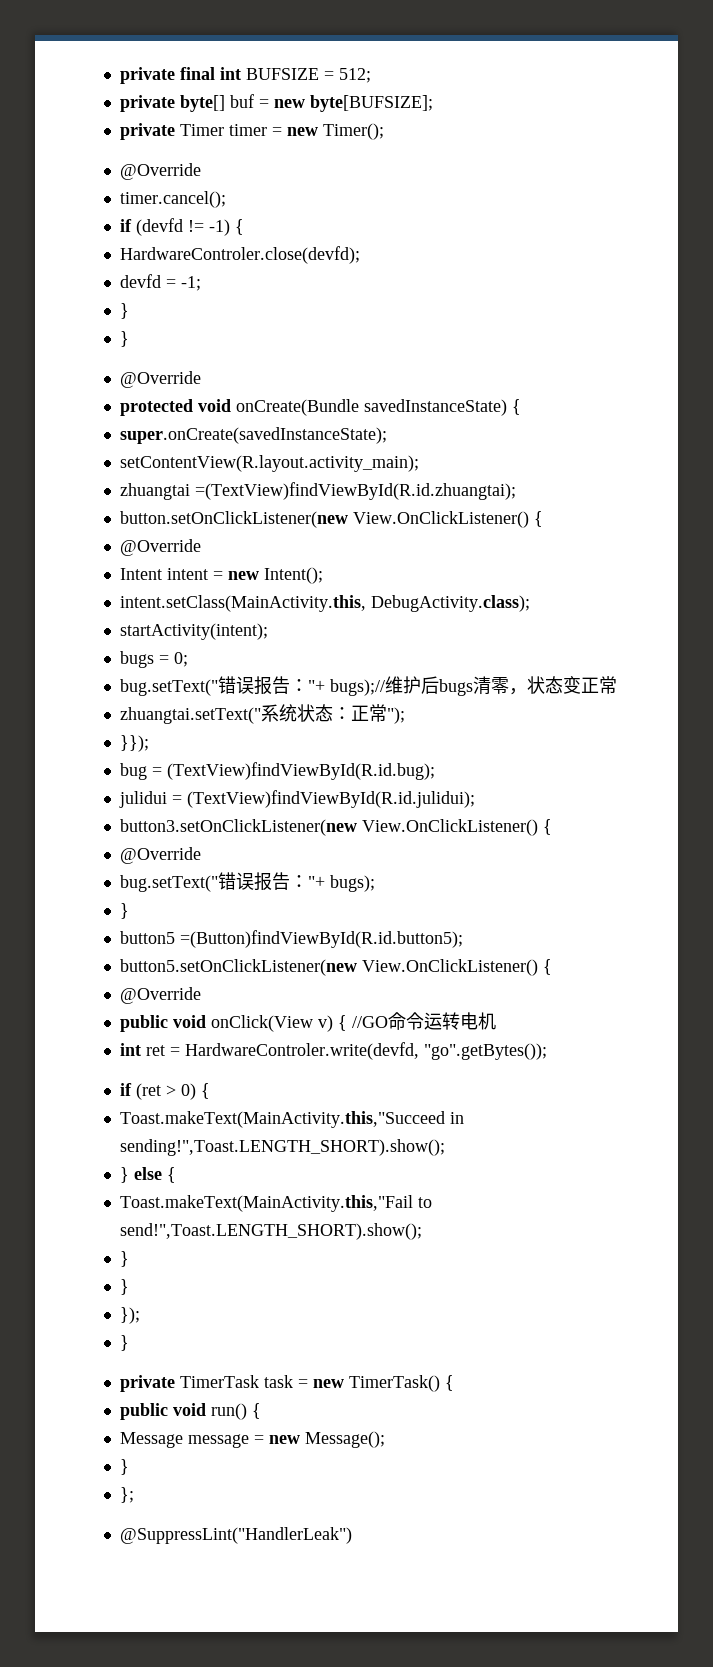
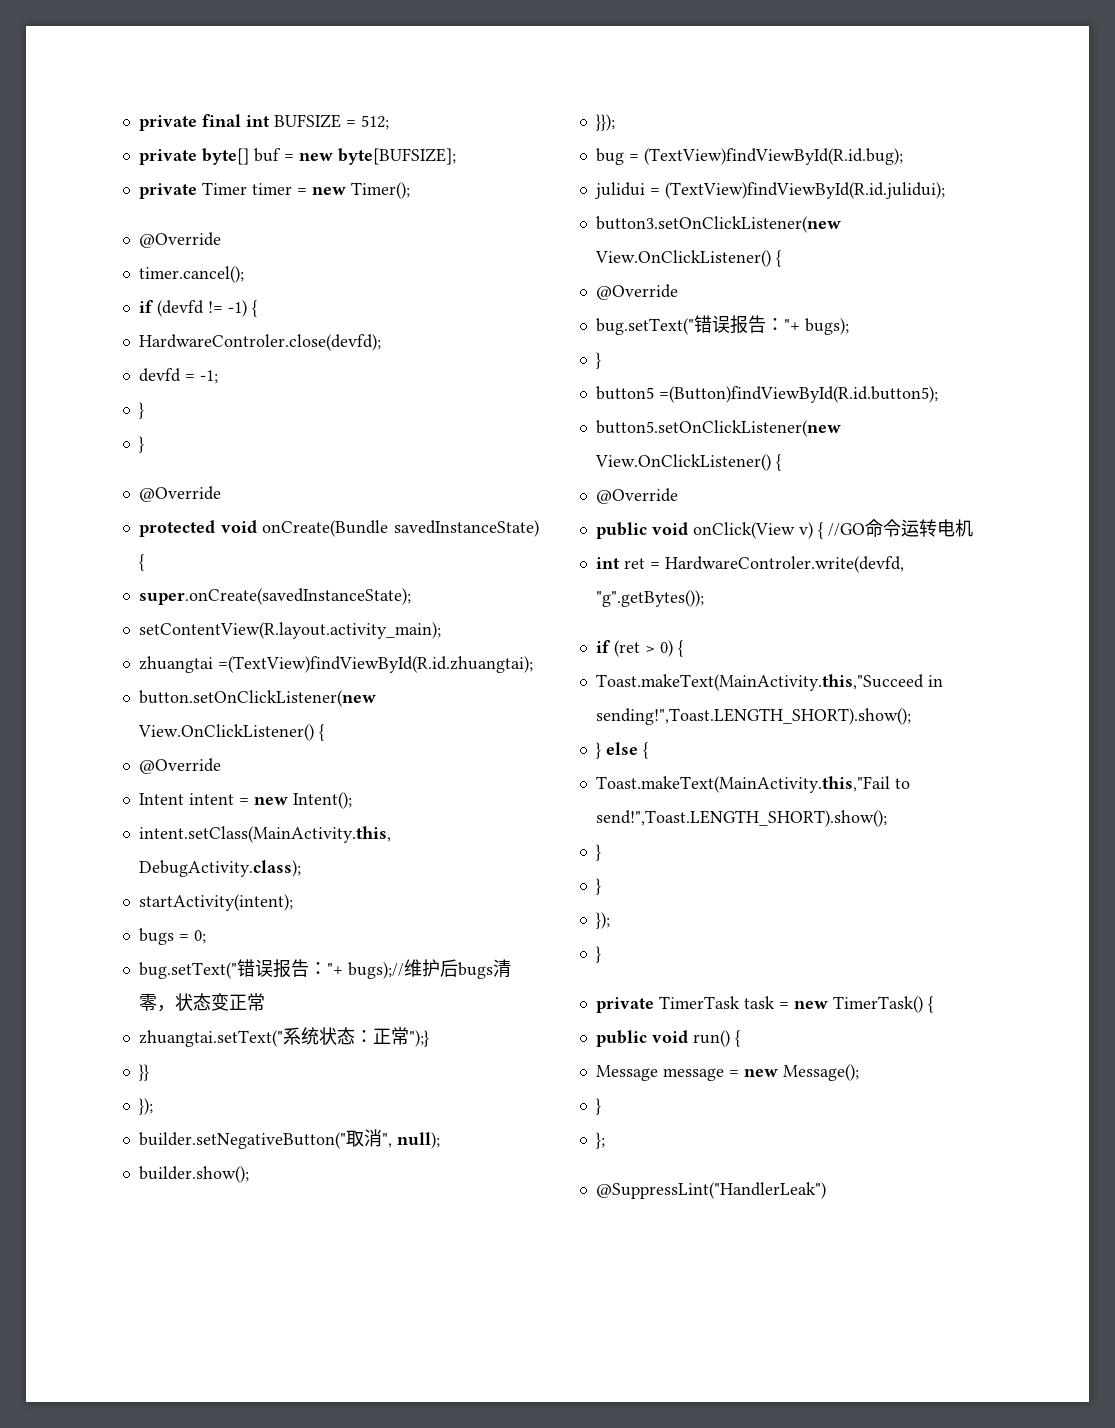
[386,707,405,724] "); -> [408,1030,429,1047] [138,1064,149,1081] [138,1098,153,1115] [138,1129,440,1149] [138,1166,249,1183] ");} // }} // }); // builder.setNegativeButton("取消", null); // builder.show();
[423,1043,547,1060] "go".getBytes()); -> [595,590,704,607] "g".getBytes());

